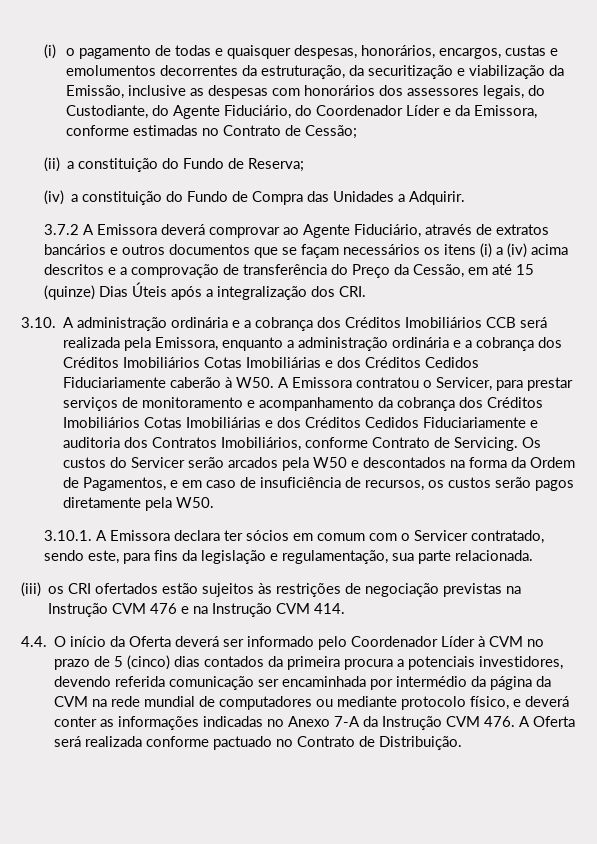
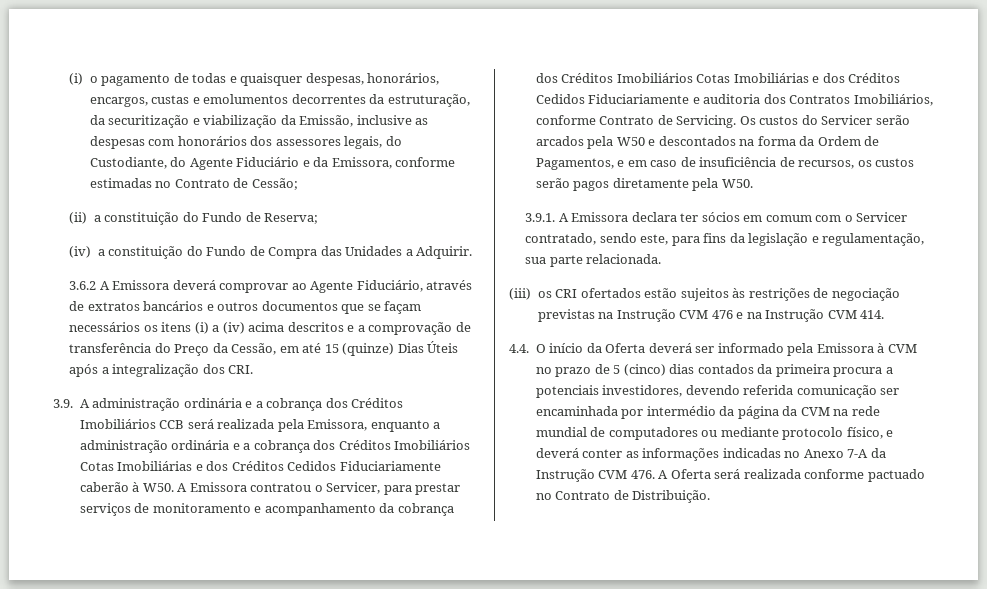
[224,105,441,119] Fiduciário, do Coordenador Líder -> [236,157,300,167] Fiduciário
[43,224,79,235] 3.7.2 -> [69,281,97,290] 3.6.2
[21,317,56,328] 3.10. -> [53,399,73,408] 3.9.
[43,530,92,541] 3.10.1. -> [525,213,556,222] 3.9.1.
[318,636,476,650] pelo Coordenador Líder -> [787,343,874,356] pela Emissora

